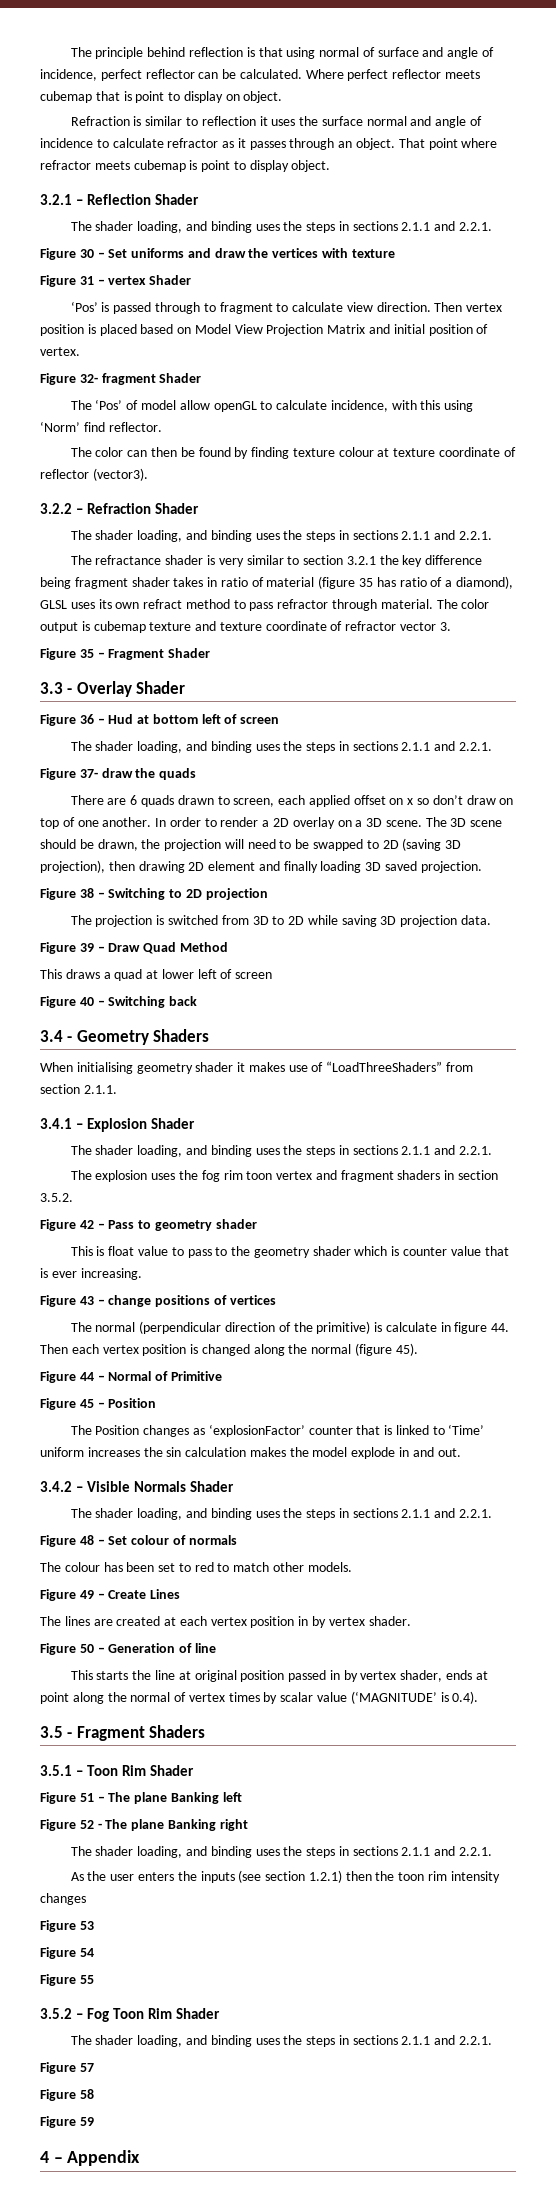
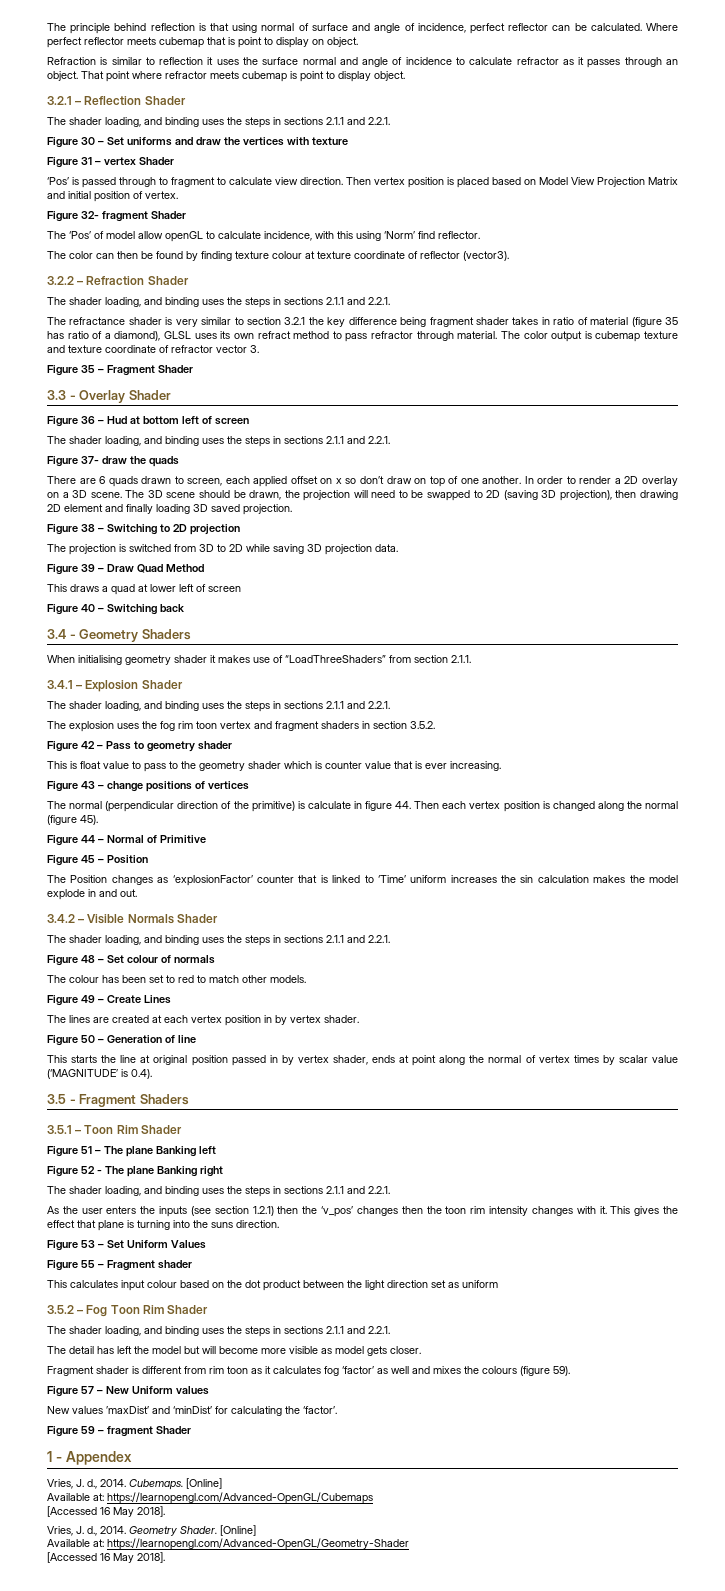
(395, 1876) none -> [321,1206,442,1217] ‘v_pos’ changes then the
[40,1920,94,1932] [40,1947,94,1959] [40,1974,94,1986] // Figure 53 // Figure 54 // Figure 55 -> [576,1206,679,1216] [47,1220,279,1231] [47,1240,206,1251] [47,1260,192,1271] [47,1280,498,1291] with it. This gives the effect that plane is turning into the suns direction. // Figure 53 – Set Uniform Values // Figure 55 – Fragment shader // This calculates input colour based on the dot product between the light direction set as uniform
[40,2062,94,2074] [40,2089,94,2101] [40,2116,94,2128] [40,2150,141,2166] Figure 57 // Figure 58 // Figure 59 // 4 – Appendix -> [47,1346,421,1356] [47,1366,570,1376] [47,1386,209,1397] [47,1406,337,1416] [47,1426,191,1437] [47,1451,132,1465] [47,1478,222,1490] [47,1492,373,1504] [47,1506,165,1517] [47,1525,256,1536] [47,1538,409,1550] [47,1552,165,1563] The detail has left the model but will become more visible as model gets closer. // Fragment shader is different from rim toon as it calculates fog ‘factor’ as well and mixes the colours (figure 59). // Figure 57 – New Uniform values // New values ’maxDist’ and ‘minDist’ for calculating the ‘factor’. // Figure 59 – fragment Shader // 1 - Appendex // Vries, J. d., 2014. Cubemaps. [Online] // Available at: https://learnopengl.com/Advanced-OpenGL/Cubemaps // [Accessed 16 May 2018]. // Vries, J. d., 2014. Geometry Shader. [Online] // Available at: https://learnopengl.com/Advanced-OpenGL/Geometry-Shader // [Accessed 16 May 2018].

